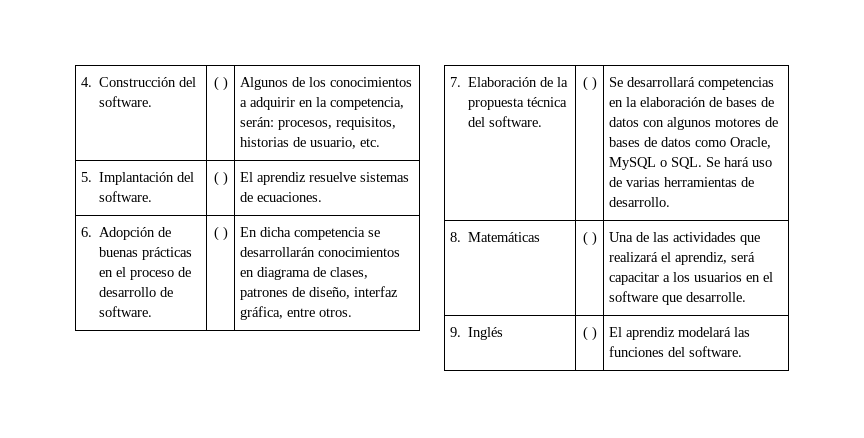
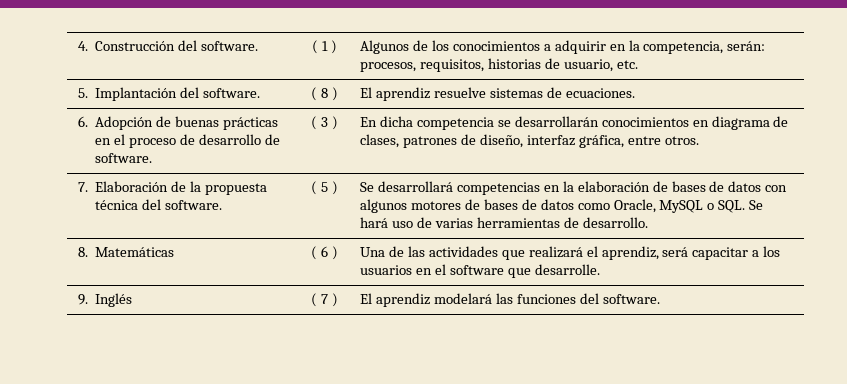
(219, 83) none -> [322,41,328,51] 1
(219, 178) none -> [321,88,328,98] 8
(219, 233) none -> [321,117,328,127] 3
(588, 83) none -> [321,182,328,192] 5
(588, 238) none -> [321,246,328,257] 6
(588, 333) none -> [321,294,328,304] 7

